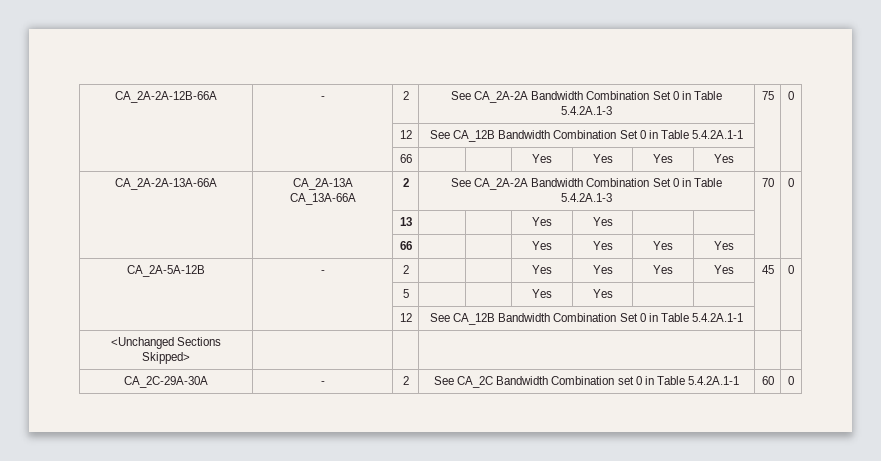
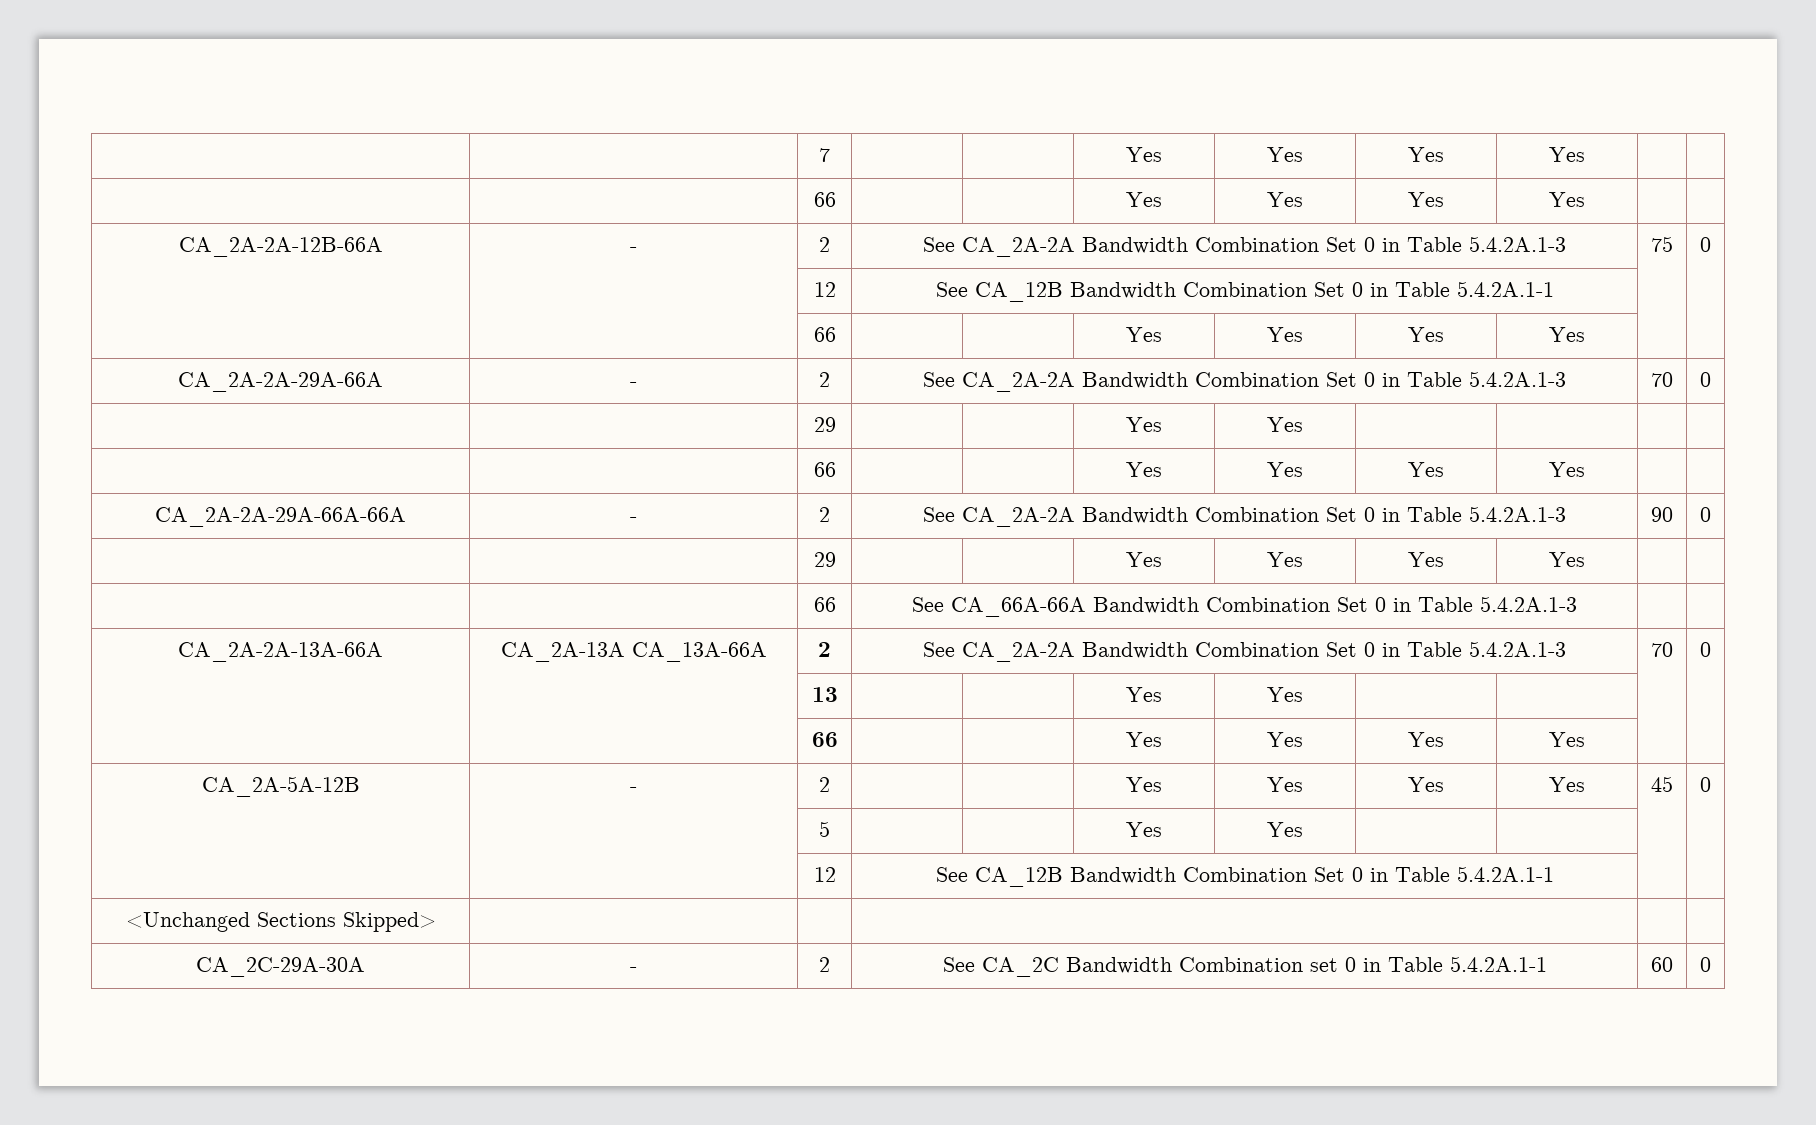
(115, 97) none -> [819,148,830,162] [1126,147,1162,162] [1267,147,1303,162] [1408,147,1444,162] [1549,147,1585,162] [813,192,836,207] [1126,192,1162,207] [1267,192,1303,207] [1408,192,1444,207] [1549,192,1585,207] | | 7 | | | Yes | Yes | Yes | Yes | | // | | 66 | | | Yes | Yes | Yes | Yes | | //
(734, 158) none -> [178,372,383,392] [630,382,637,387] [819,372,830,387] [923,371,1566,392] [1651,372,1673,387] [1700,372,1711,387] [813,417,836,432] [1126,417,1162,432] [1267,417,1303,432] [813,462,836,477] [1126,462,1162,477] [1267,462,1303,477] [1408,462,1444,477] [1549,462,1585,477] [155,507,406,527] [630,517,637,522] [819,507,830,522] [923,506,1566,527] [1651,507,1673,522] [1700,507,1711,522] [813,552,836,567] [1126,552,1162,567] [1267,552,1303,567] [1408,552,1444,567] [1549,552,1585,567] [813,597,836,612] [912,596,1577,617] // CA_2A-2A-29A-66A | - | 2 | See CA_2A-2A Bandwidth Combination Set 0 in Table 5.4.2A.1-3 | 70 | 0 // | | 29 | | | Yes | Yes | | | | // | | 66 | | | Yes | Yes | Yes | Yes | | // CA_2A-2A-29A-66A-66A | - | 2 | See CA_2A-2A Bandwidth Combination Set 0 in Table 5.4.2A.1-3 | 90 | 0 // | | 29 | | | Yes | Yes | Yes | Yes | | // | | 66 | See CA_66A-66A Bandwidth Combination Set 0 in Table 5.4.2A.1-3 | |

